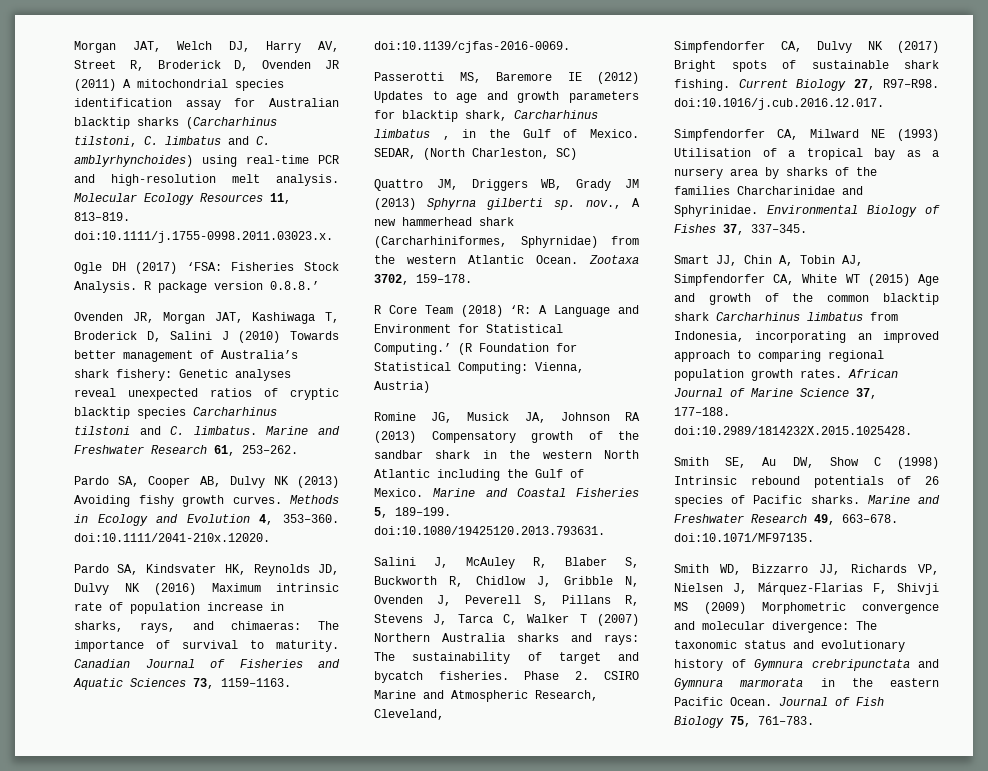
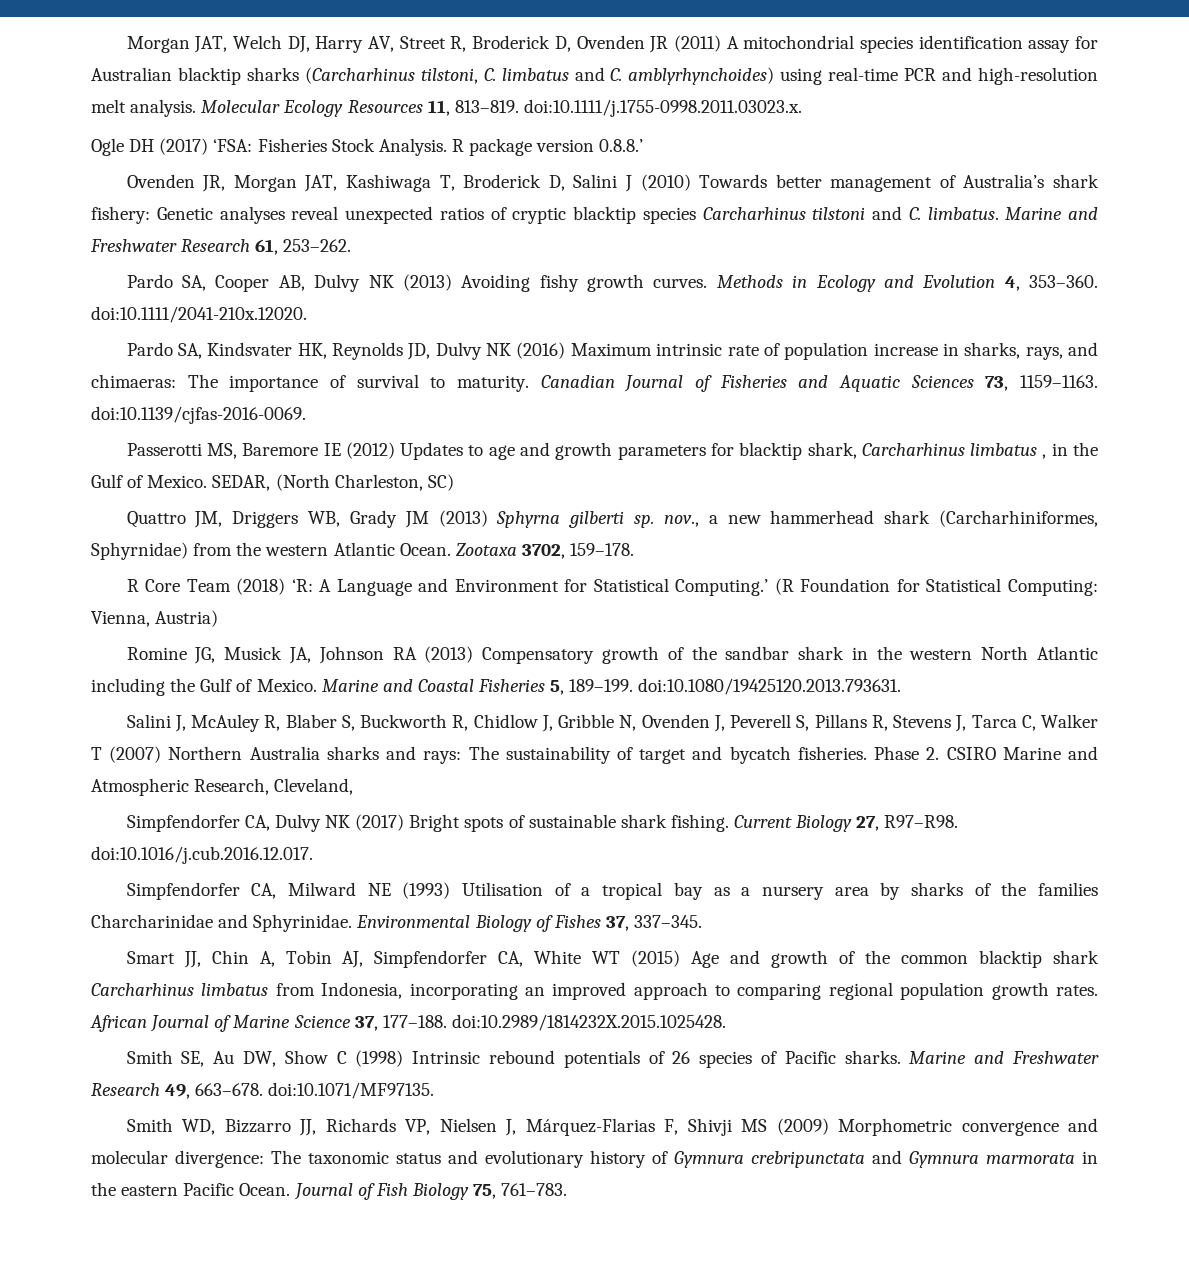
[632,198,640,207] A -> [708,515,718,524] a

